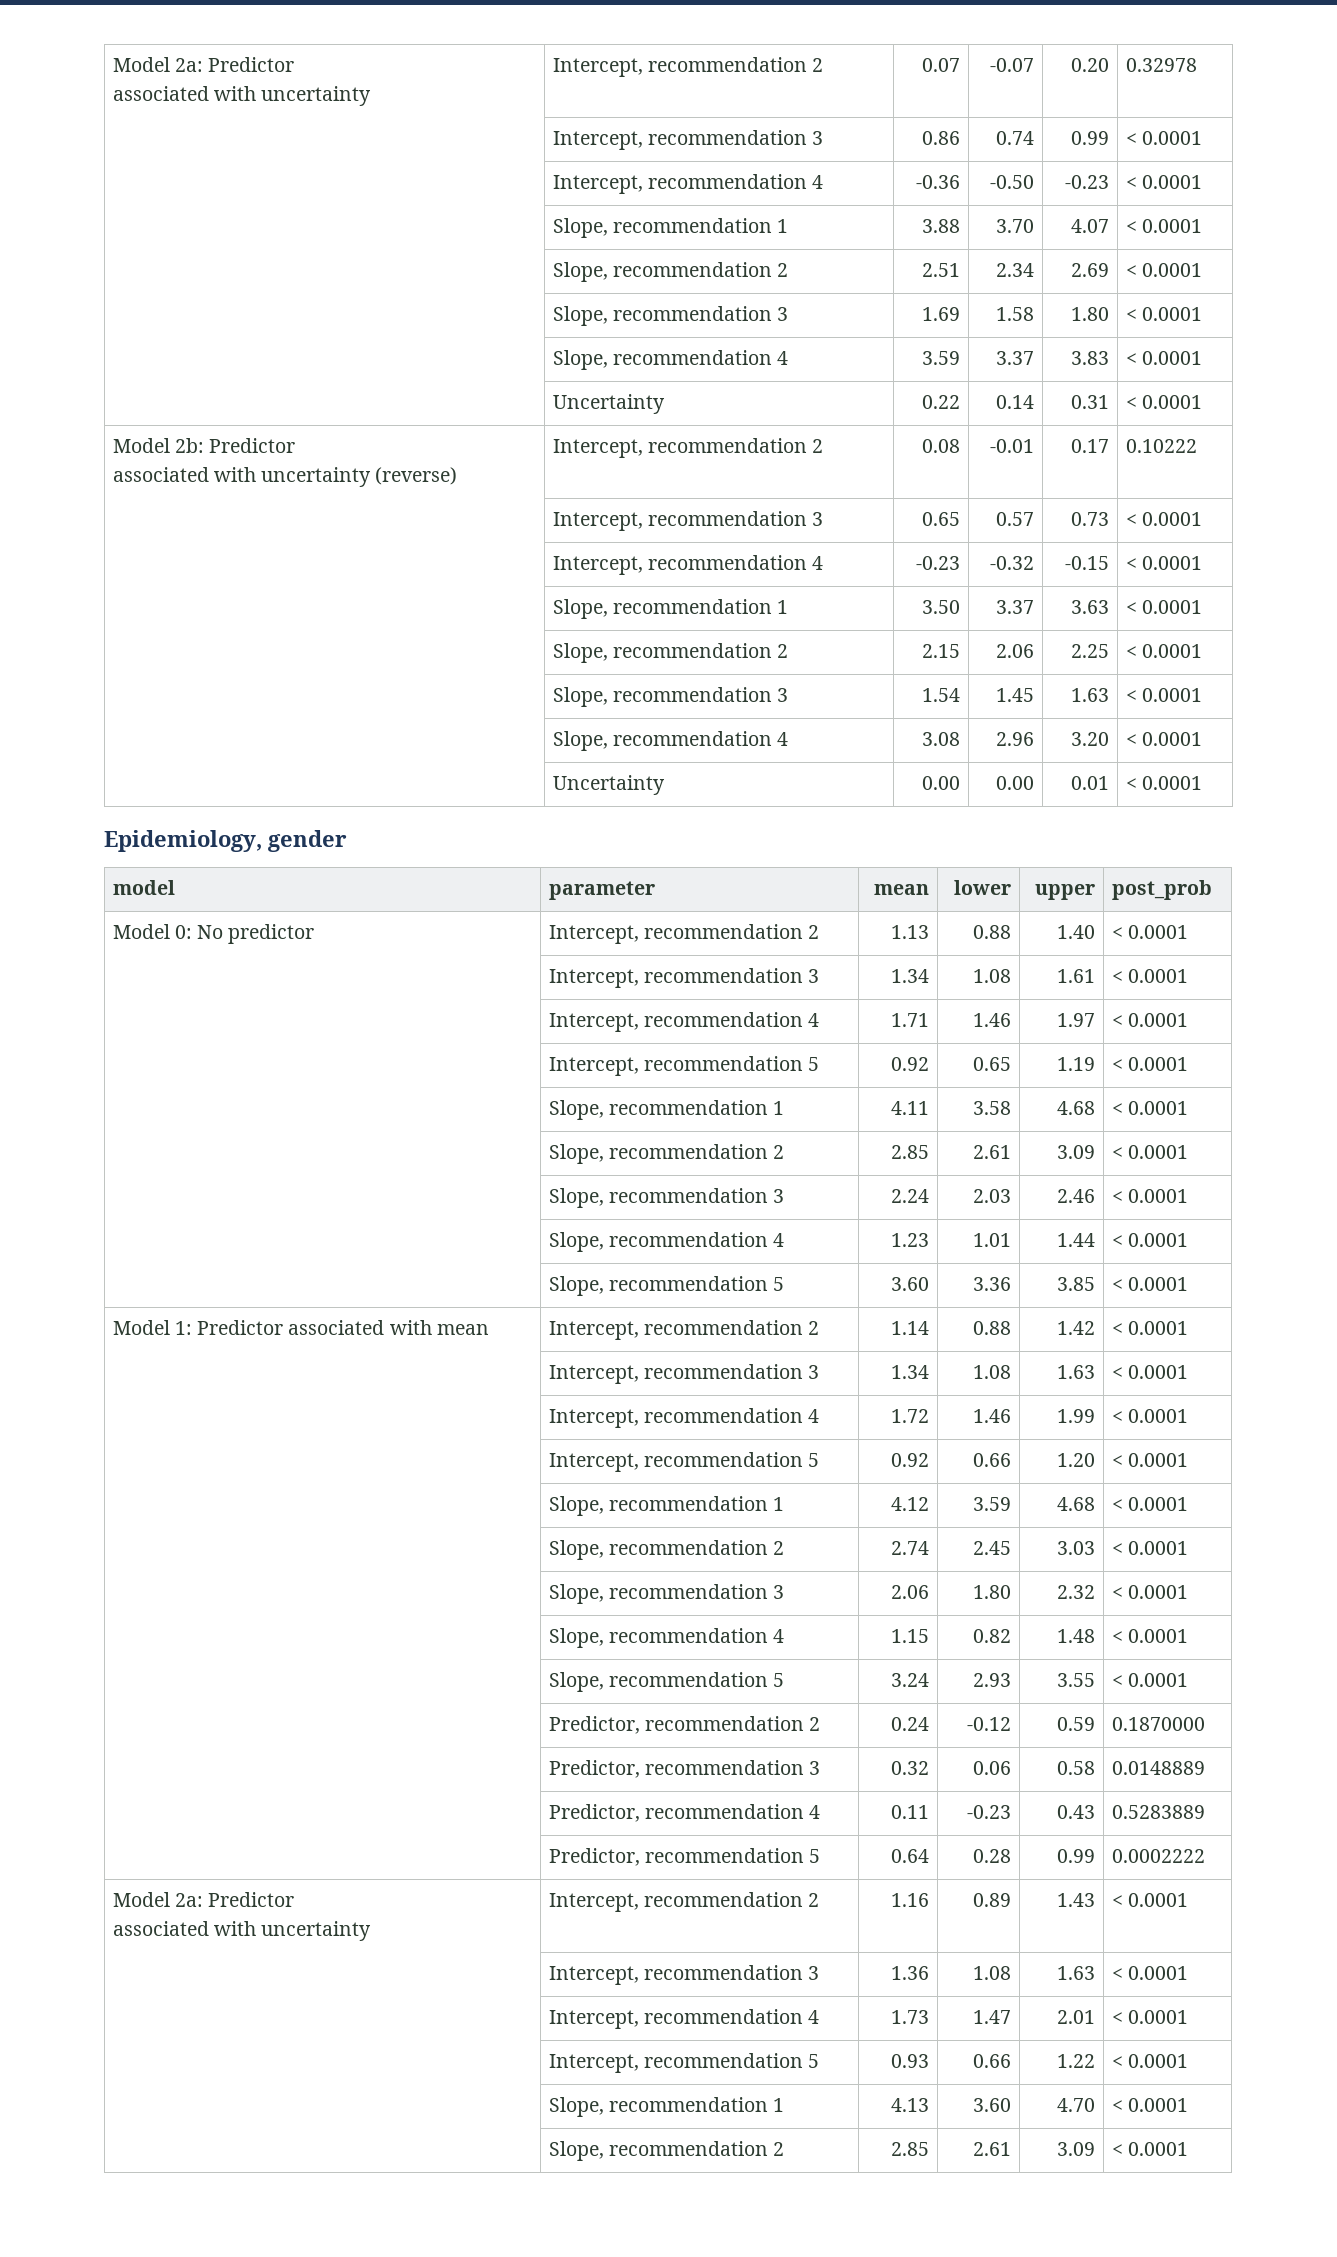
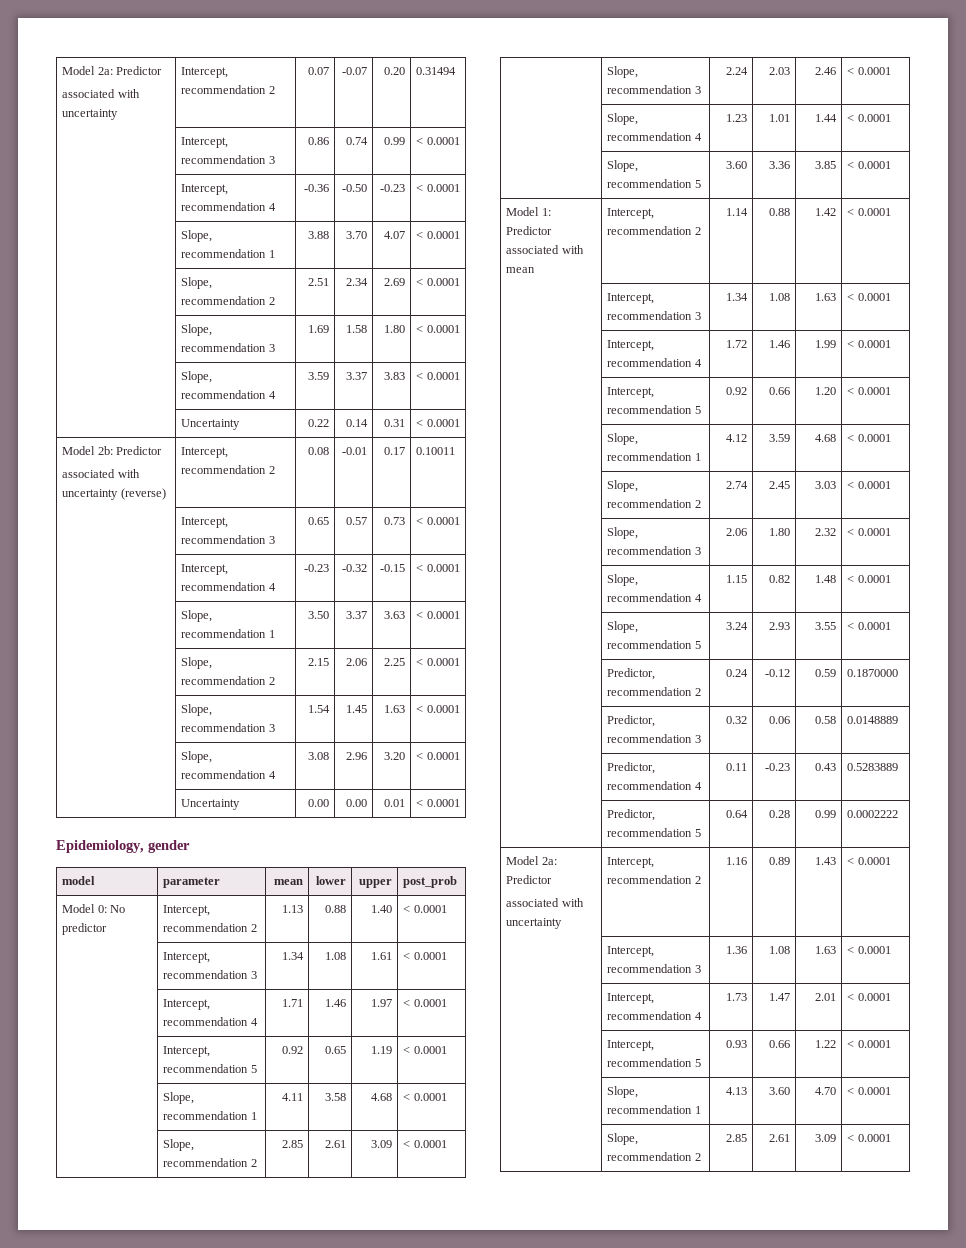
[1125,58,1197,72] 0.32978 -> [416,67,457,75] 0.31494
[1125,439,1197,453] 0.10222 -> [416,447,456,455] 0.10011

